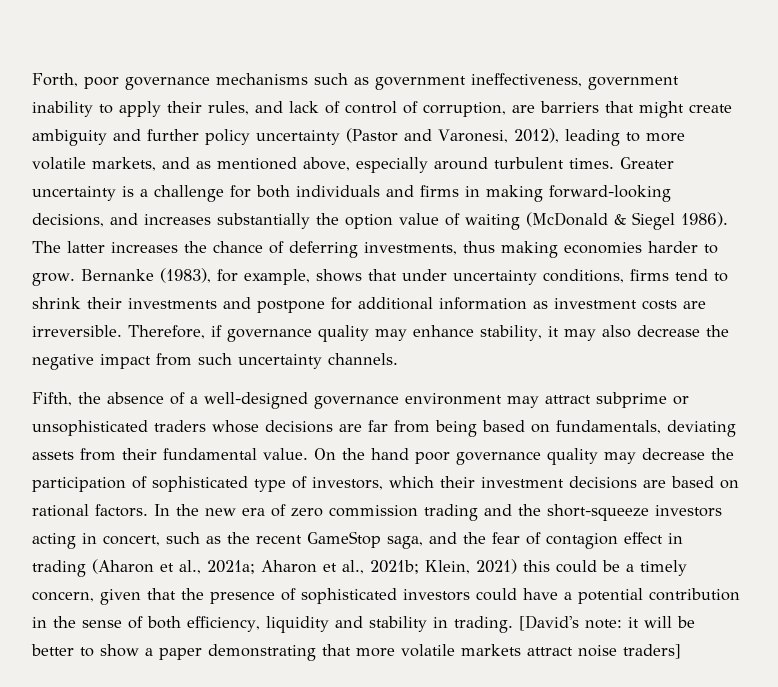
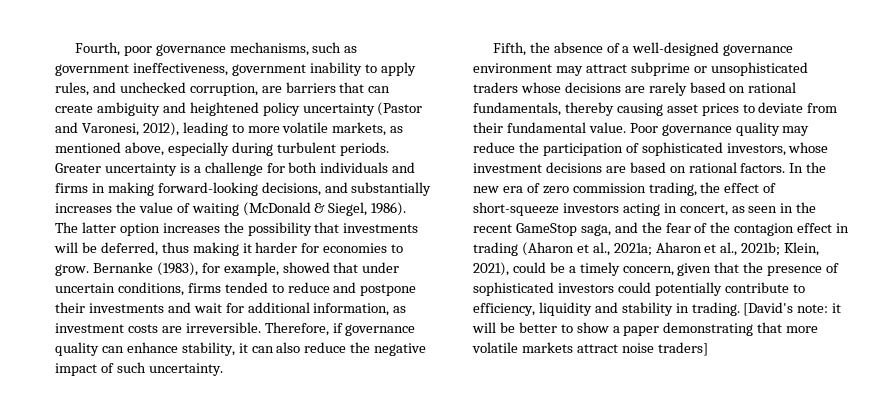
[32,73,308,90] Forth, poor governance mechanisms -> [74,42,309,56] Fourth, poor governance mechanisms,
[167,101,202,113] their -> (416, 69) none
[289,101,418,114] lack of control of -> [119,82,186,93] unchecked
[639,101,684,118] might -> [368,86,391,93] can
[147,129,199,141] further -> [189,102,259,116] heightened
[162,157,190,169] and -> (387, 129) none
[434,157,614,170] around turbulent times. -> [231,142,389,156] during turbulent periods.
[144,213,393,229] increases substantially the option -> [351,182,432,196] [55,202,136,213] substantially increases the
[632,212,675,230] Siegel -> [328,202,368,216] Siegel,
[111,241,698,258] increases the chance of deferring investments, thus making economies harder -> [119,222,419,236] [54,242,388,256] option increases the possibility that investments will be deferred, thus making it harder for economies
[315,269,362,282] shows -> [282,262,330,273] showed
[452,270,537,285] uncertainty -> [55,283,115,293] uncertain
[674,269,728,282] [32,297,81,309] tend to shrink -> [224,282,417,296] tended to reduce and postpone
[257,300,325,313] postpone -> [193,303,222,313] wait
[439,297,527,310] information -> [313,303,390,316] information,
[375,329,407,341] may -> [101,346,124,353] can
[563,325,729,341] [32,353,398,370] may also decrease the negative impact from such uncertainty channels. -> [251,342,427,356] [55,362,223,376] can also reduce the negative impact of such uncertainty.
[368,420,736,437] [32,448,705,465] far from being based on fundamentals, deviating assets from their fundamental value. On the hand poor governance quality may decrease -> [648,82,797,96] [473,102,838,116] [473,122,810,136] [473,142,515,153] rarely based on rational fundamentals, thereby causing asset prices to deviate from their fundamental value. Poor governance quality may reduce
[254,476,475,492] type of investors, which their -> [726,142,829,156] investors, whose
[424,504,541,521] trading and the -> [648,182,777,196] trading, the effect of
[166,532,221,544] such as -> [731,203,794,213] as seen in
(541, 538) none -> [710,222,731,233] the
[476,559,550,574] 2021) this -> [473,262,509,276] 2021),
[523,588,740,604] [32,616,181,629] have a potential contribution in the sense of both -> [654,282,805,296] potentially contribute to

